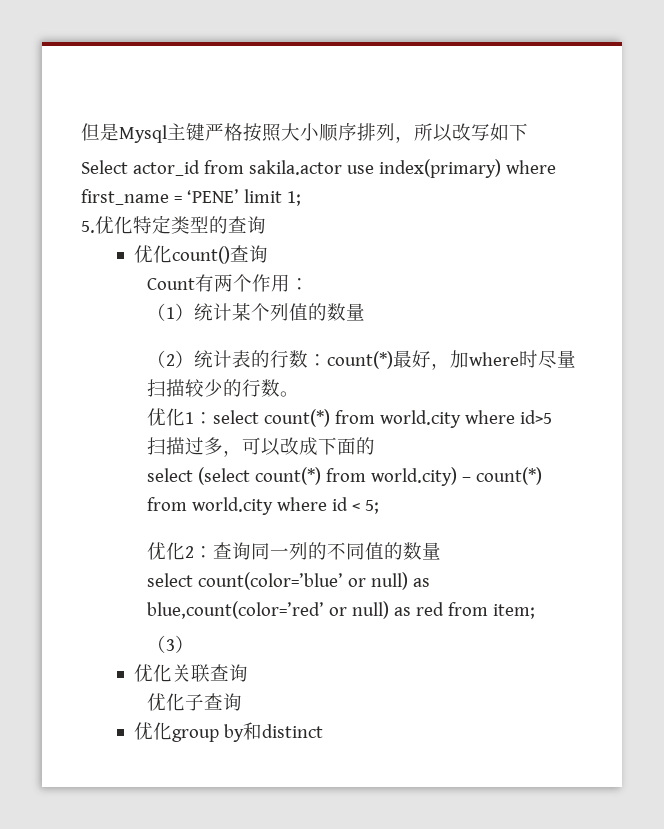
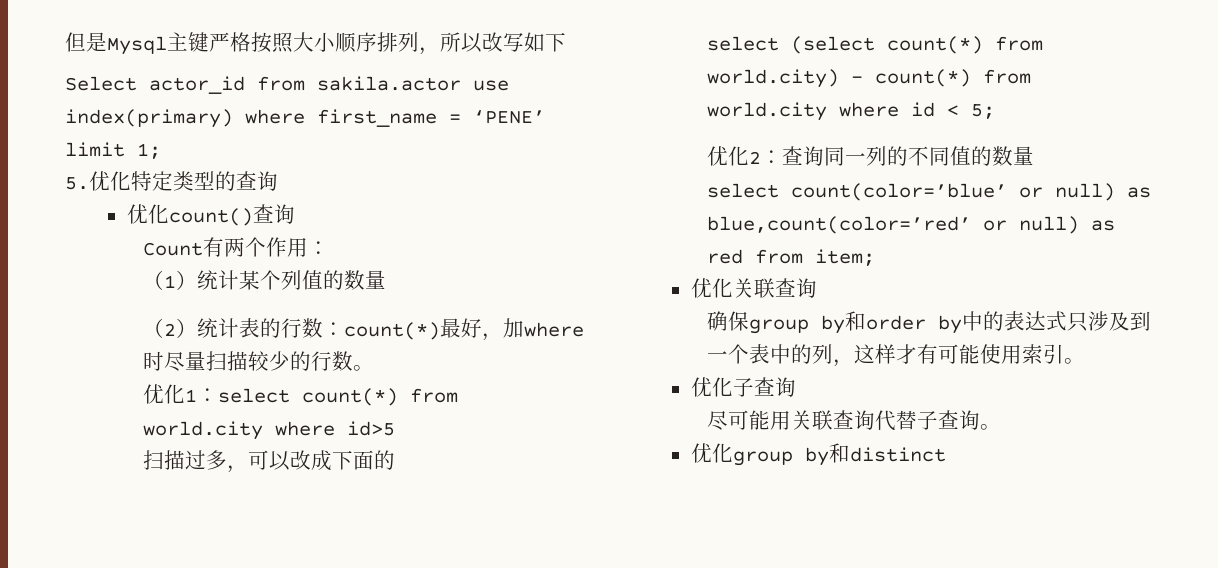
[146,635,194,653] // （3） -> (875, 257) none
[146,693,242,711] 优化子查询 -> [706,311,1151,334] [706,344,1085,367] [690,377,796,397] [706,410,1001,431] 确保group by和order by中的表达式只涉及到一个表中的列，这样才有可能使用索引。 // 优化子查询 // 尽可能用关联查询代替子查询。

